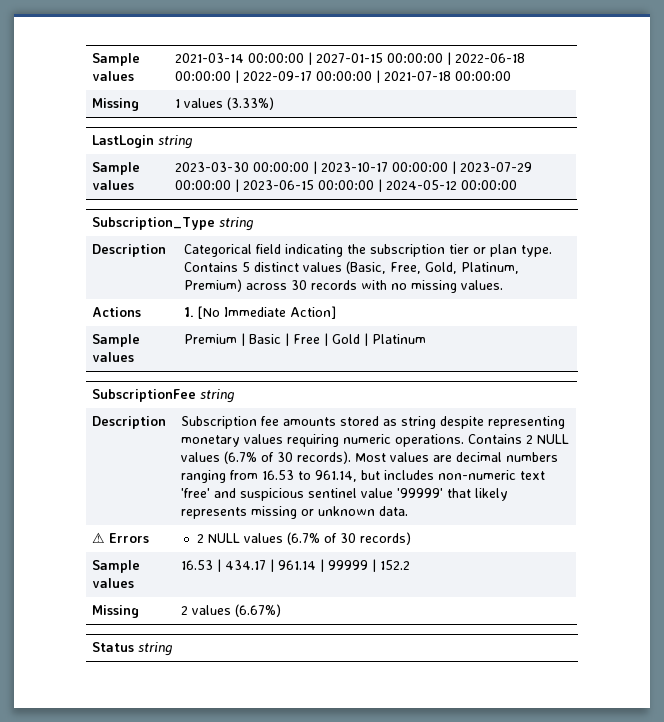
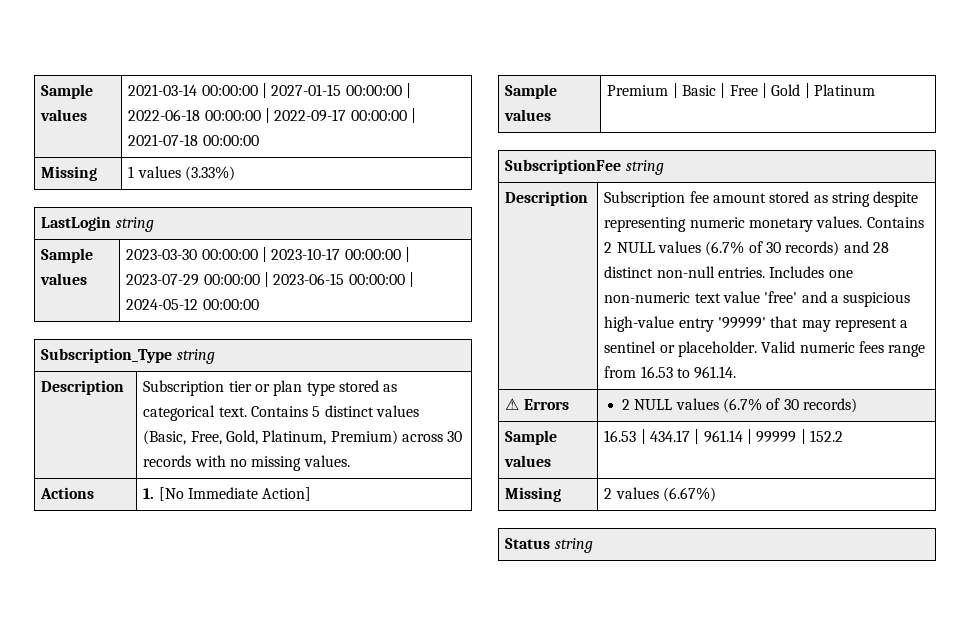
[184,244,553,257] Categorical field indicating the subscription tier or plan type. -> [143,380,398,396] [143,405,247,421] Subscription tier or plan type stored as categorical text.
[283,417,337,426] amounts -> [712,193,766,203] amount
[181,434,465,447] monetary values requiring numeric operations. -> [689,216,863,232] numeric monetary values.
[297,451,559,464] [181,470,546,483] [181,488,509,501] [181,506,409,519] records). Most values are decimal numbers ranging from 16.53 to 961.14, but includes non-numeric text 'free' and suspicious sentinel value '99999' that likely represents missing or unknown data. -> [785,241,889,256] [604,266,853,278] [604,291,911,307] [604,316,909,332] [604,341,926,357] [604,366,737,379] records) and 28 distinct non-null entries. Includes one non-numeric text value 'free' and a suspicious high-value entry '99999' that may represent a sentinel or placeholder. Valid numeric fees range from 16.53 to 961.14.

